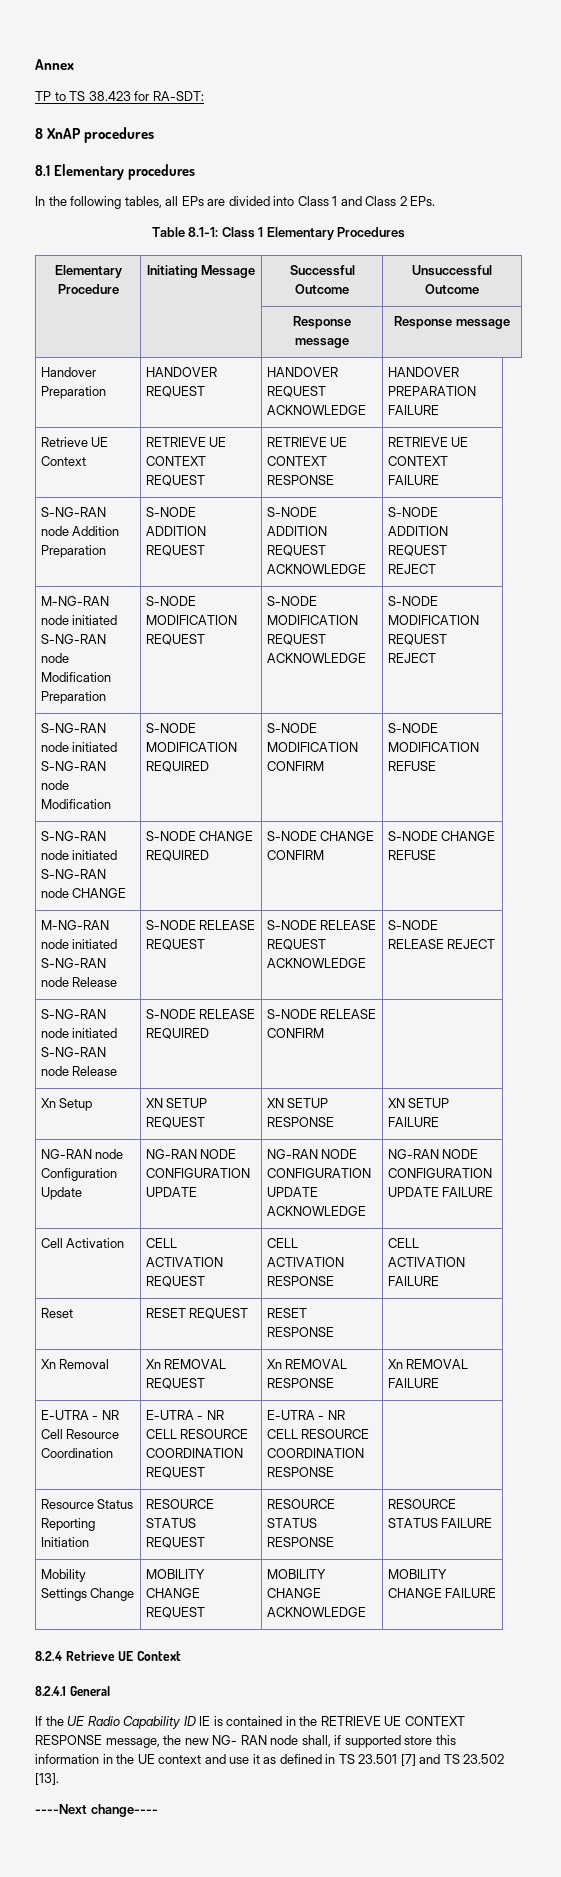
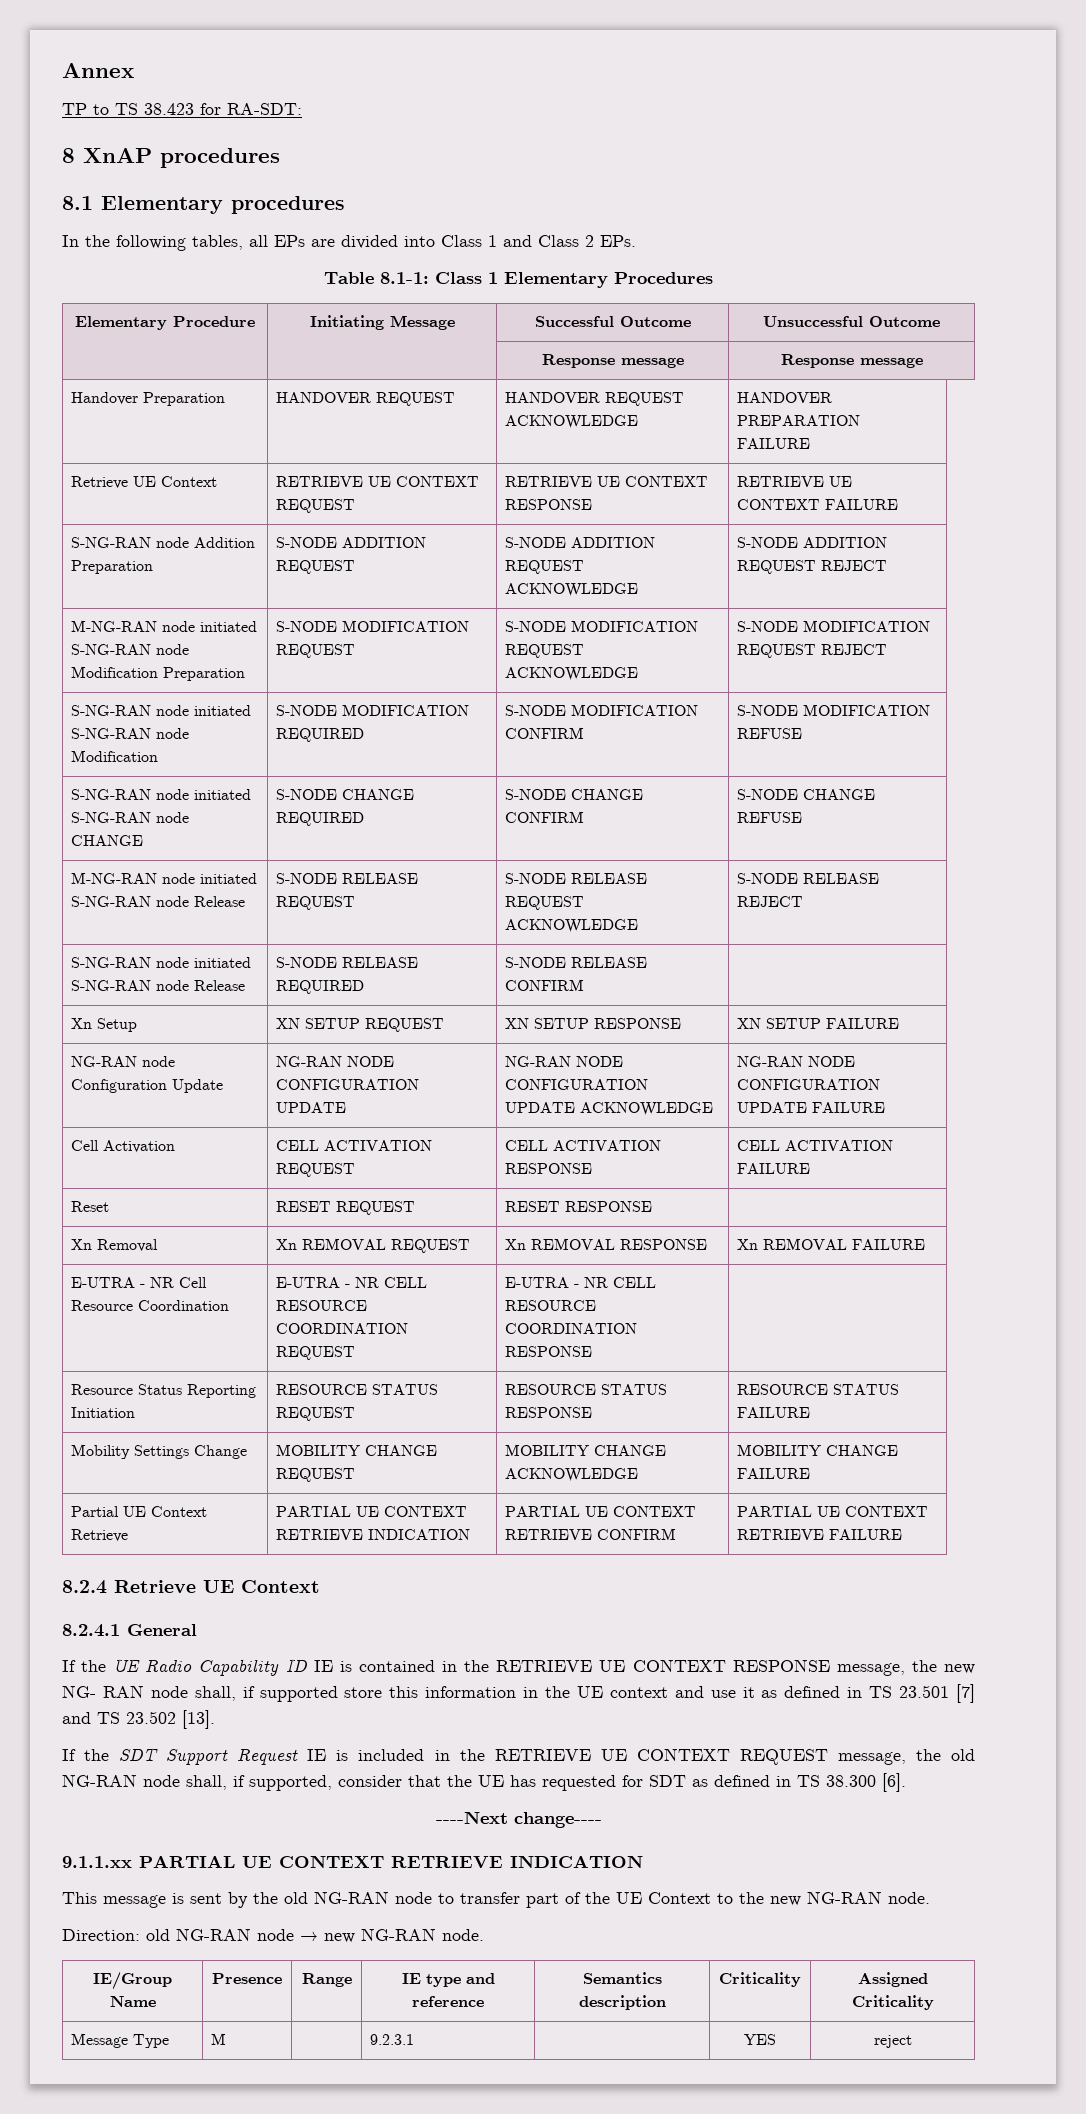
(497, 1593) none -> [71,1506,208,1517] [71,1529,129,1542] [276,1506,468,1517] [276,1529,471,1540] [505,1506,697,1517] [505,1528,677,1540] [737,1506,929,1517] [737,1529,903,1540] // Partial UE Context Retrieve | PARTIAL UE CONTEXT RETRIEVE INDICATION | PARTIAL UE CONTEXT RETRIEVE CONFIRM | PARTIAL UE CONTEXT RETRIEVE FAILURE
[35,1804,158,1817] ----Next change---- -> [62,1748,975,1765] [62,1773,906,1792] [435,1811,602,1828] [62,1855,643,1868] [62,1891,930,1908] [62,1928,484,1943] [93,1972,172,1990] [109,1996,156,2007] [212,1973,282,1984] [301,1973,352,1987] [401,1973,495,1987] [412,1996,484,2007] [582,1972,662,1984] [578,1995,666,2010] [719,1972,801,1987] [857,1972,928,1987] [851,1995,934,2010] [71,2033,170,2048] [211,2033,227,2045] [370,2034,415,2045] [744,2034,776,2045] [873,2035,912,2048] If the SDT Support Request IE is included in the RETRIEVE UE CONTEXT REQUEST message, the old NG-RAN node shall, if supported, consider that the UE has requested for SDT as defined in TS 38.300 [6]. // ----Next change---- // 9.1.1.xx PARTIAL UE CONTEXT RETRIEVE INDICATION // This message is sent by the old NG-RAN node to transfer part of the UE Context to the new NG-RAN node. // Direction: old NG-RAN node → new NG-RAN node. // IE/Group Name | Presence | Range | IE type and reference | Semantics description | Criticality | Assigned Criticality // Message Type | M | | 9.2.3.1 | | YES | reject

